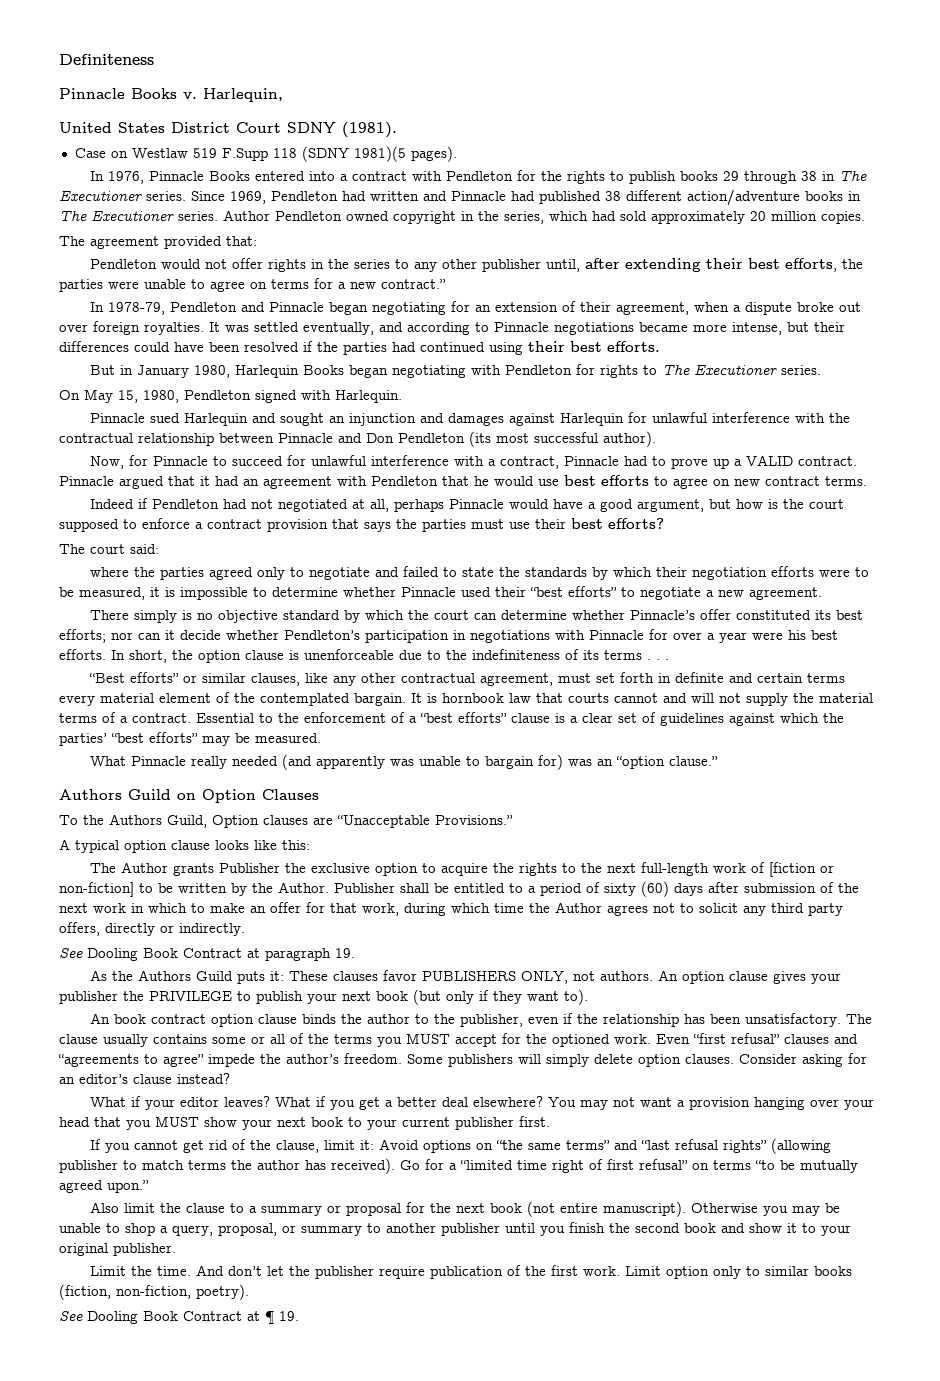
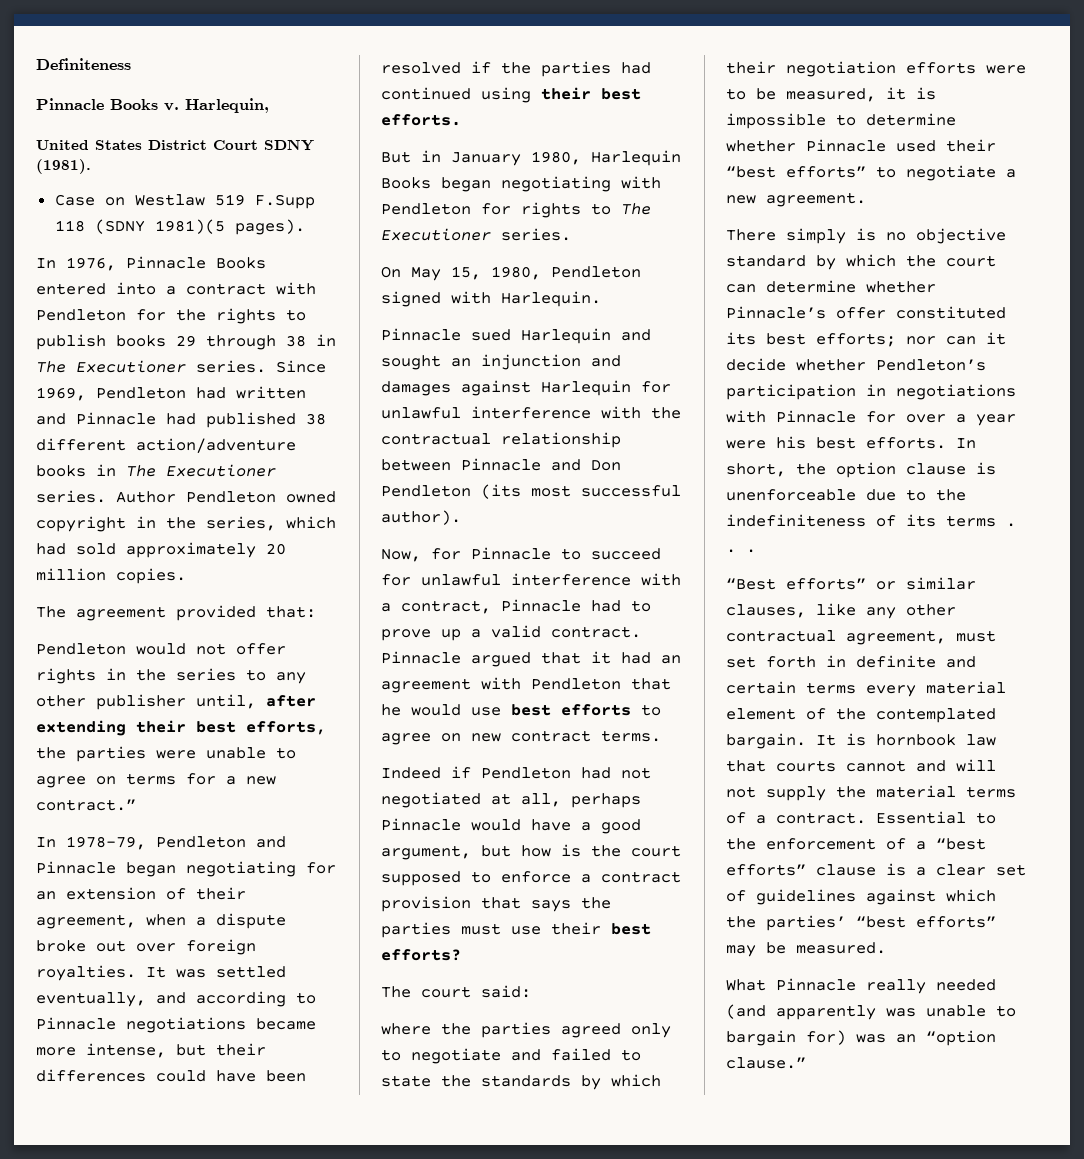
[745,455,793,466] VALID -> [491,625,541,638] valid
[59,789,319,803] [59,814,513,828] [59,839,310,853] [89,862,834,877] [59,881,859,897] [59,902,843,916] [59,922,245,936] [59,948,355,961] [89,970,841,984] [59,989,588,1005] [89,1013,872,1027] [59,1033,858,1047] [58,1053,867,1067] [59,1073,230,1084] [89,1096,874,1110] [59,1116,550,1130] [89,1138,831,1154] [59,1158,858,1174] [59,1180,149,1193] [89,1201,840,1217] [59,1222,851,1236] [59,1243,176,1256] [89,1265,852,1279] [59,1284,249,1300] [59,1311,299,1324] // Authors Guild on Option Clauses // To the Authors Guild, Option clauses are “Unacceptable Provisions.” // A typical option clause looks like this: // The Author grants Publisher the exclusive option to acquire the rights to the next full-length work of [fiction or non-fiction] to be written by the Author. Publisher shall be entitled to a period of sixty (60) days after submission of the next work in which to make an offer for that work, during which time the Author agrees not to solicit any third party offers, directly or indirectly. // See Dooling Book Contract at paragraph 19. // As the Authors Guild puts it: These clauses favor PUBLISHERS ONLY, not authors. An option clause gives your publisher the PRIVILEGE to publish your next book (but only if they want to). // An book contract option clause binds the author to the publisher, even if the relationship has been unsatisfactory. The clause usually contains some or all of the terms you MUST accept for the optioned work. Even “first refusal” clauses and “agreements to agree” impede the author’s freedom. Some publishers will simply delete option clauses. Consider asking for an editor’s clause instead? // What if your editor leaves? What if you get a better deal elsewhere? You may not want a provision hanging over your head that you MUST show your next book to your current publisher first. // If you cannot get rid of the clause, limit it: Avoid options on “the same terms” and “last refusal rights” (allowing publisher to match terms the author has received). Go for a “limited time right of first refusal” on terms “to be mutually agreed upon.” // Also limit the clause to a summary or proposal for the next book (not entire manuscript). Otherwise you may be unable to shop a query, proposal, or summary to another publisher until you finish the second book and show it to your original publisher. // Limit the time. And don’t let the publisher require publication of the first work. Limit option only to similar books (fiction, non-fiction, poetry). // See Dooling Book Contract at ¶ 19. -> (806, 1063) none

